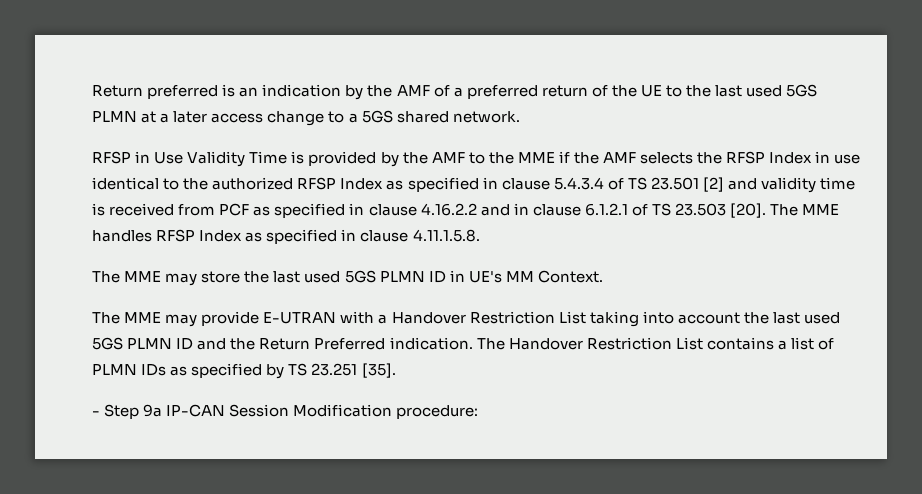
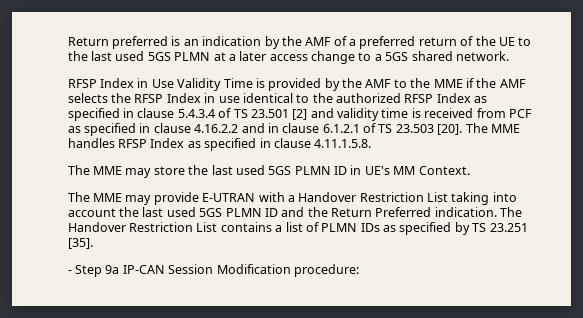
(132, 157) none -> [100,78,135,88] Index

